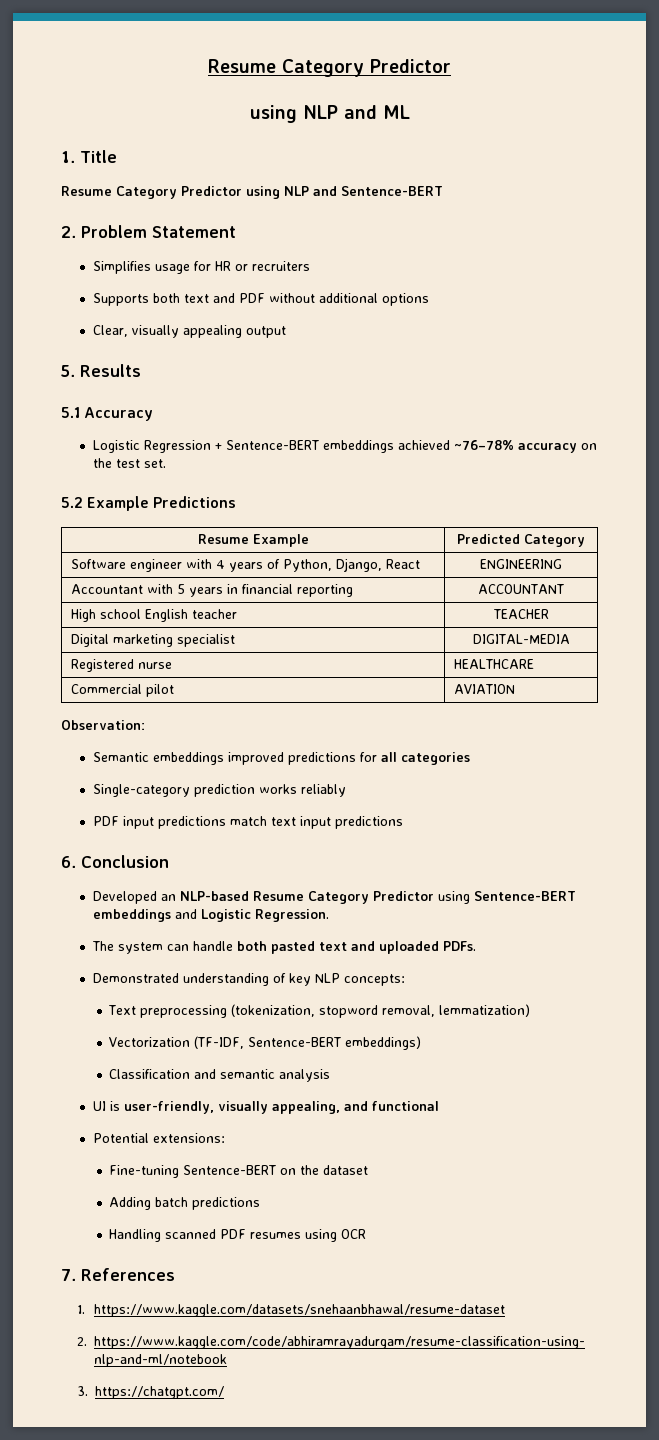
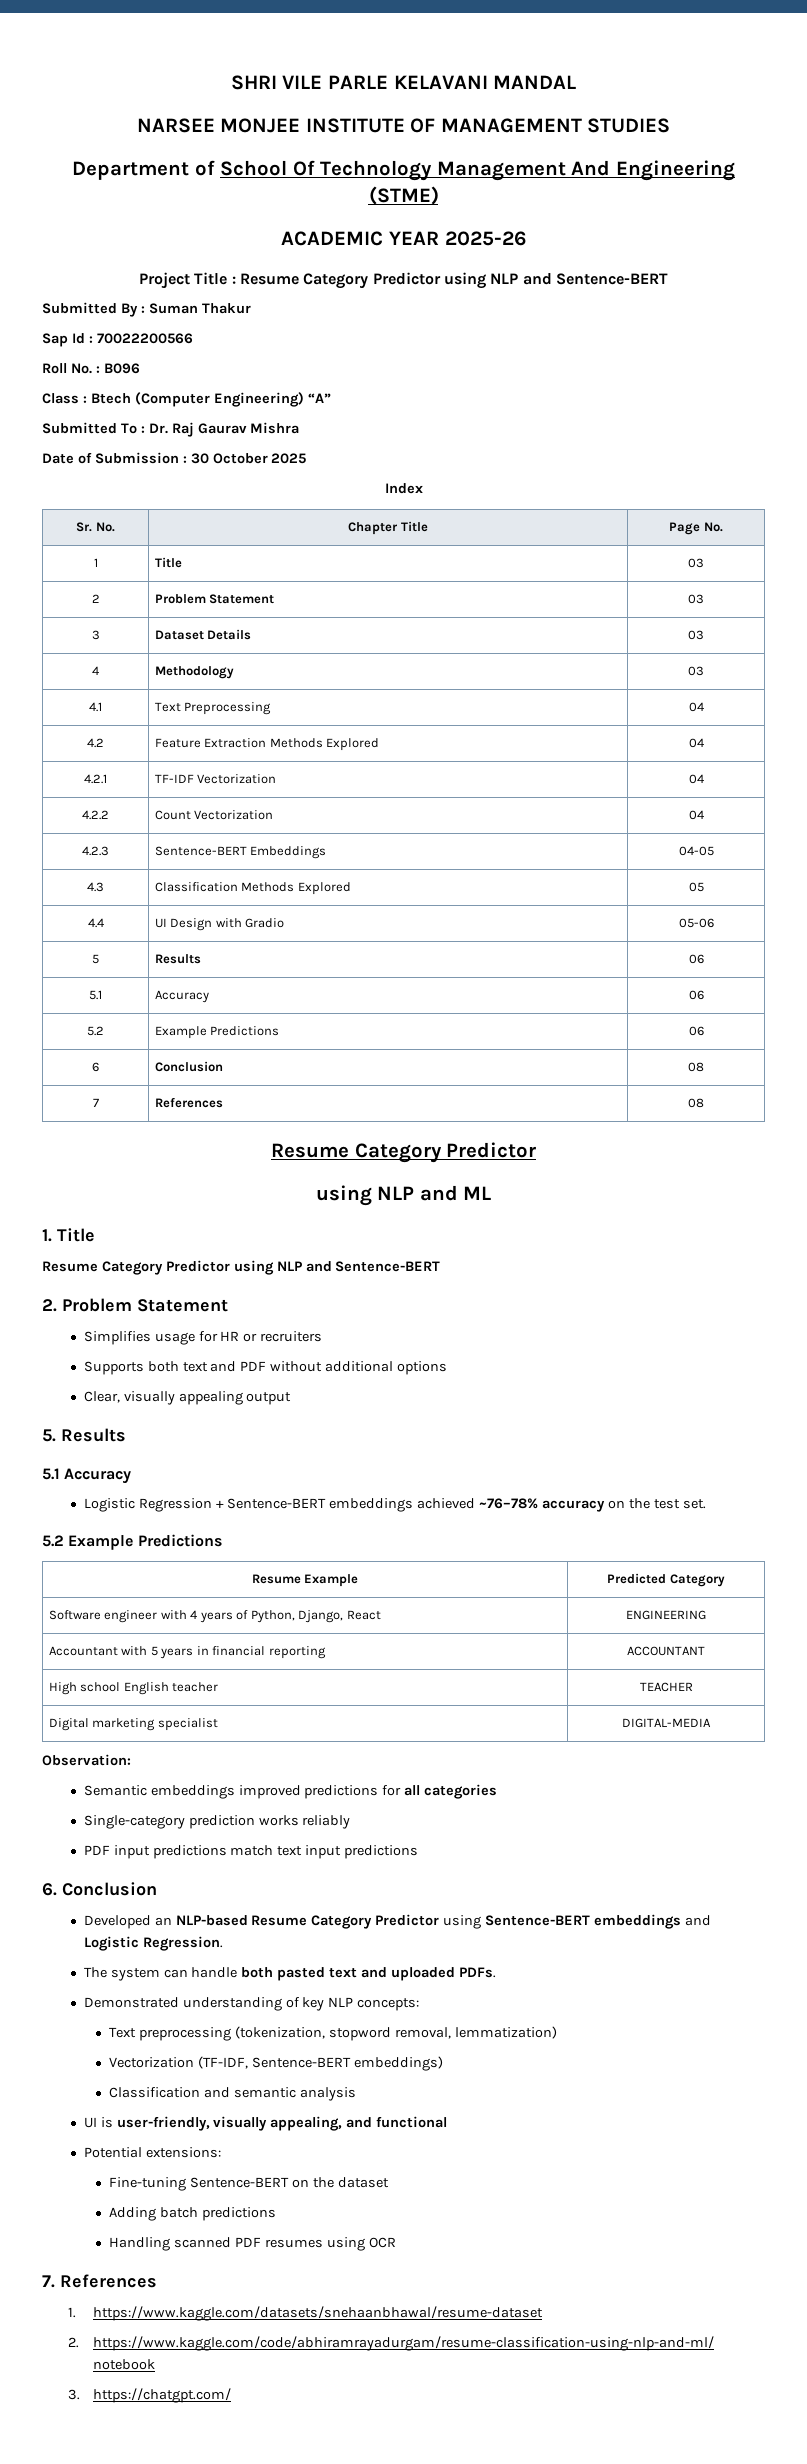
(208, 66) none -> [230,75,577,90] [136,118,671,133] [72,160,735,181] [368,186,439,205] [281,231,526,246] [139,272,668,289] [42,302,251,317] [42,333,193,347] [42,363,140,374] [42,392,331,407] [42,422,300,437] [42,452,307,464] [384,483,423,494] [76,522,115,532] [348,521,428,535] [669,522,723,535] [93,558,98,567] [154,557,182,568] [688,558,704,568] [91,594,100,603] [154,594,275,604] [688,594,704,604] [91,630,100,640] [154,629,252,640] [688,630,704,640] [92,666,99,675] [154,666,234,679] [688,666,704,676] [89,702,102,712] [154,702,272,715] [688,702,704,712] [87,738,104,748] [154,738,380,751] [688,738,704,748] [84,774,107,784] [154,774,277,784] [688,774,704,784] [82,810,109,820] [154,810,274,820] [688,810,704,820] [82,846,109,856] [154,846,327,859] [678,846,714,856] [87,882,104,892] [154,882,351,895] [688,882,704,892] [87,918,104,928] [154,918,285,931] [678,918,714,928] [92,954,99,964] [154,954,201,964] [688,954,704,964] [89,990,102,1000] [154,990,209,1003] [688,990,704,1000] [87,1026,104,1036] [154,1026,280,1039] [688,1026,704,1036] [92,1062,99,1072] [154,1061,223,1072] [688,1062,704,1072] [92,1098,99,1107] [154,1097,223,1108] [688,1098,704,1108] SHRI VILE PARLE KELAVANI MANDAL // NARSEE MONJEE INSTITUTE OF MANAGEMENT STUDIES // Department of School Of Technology Management And Engineering (STME) // ACADEMIC YEAR 2025-26 // Project Title : Resume Category Predictor using NLP and Sentence-BERT // Submitted By : Suman Thakur // Sap Id : 70022200566 // Roll No. : B096 // Class : Btech (Computer Engineering) “A” // Submitted To : Dr. Raj Gaurav Mishra // Date of Submission : 30 October 2025 // Index // Sr. No. | Chapter Title | Page No. // 1 | Title | 03 // 2 | Problem Statement | 03 // 3 | Dataset Details | 03 // 4 | Methodology | 03 // 4.1 | Text Preprocessing | 04 // 4.2 | Feature Extraction Methods Explored | 04 // 4.2.1 | TF-IDF Vectorization | 04 // 4.2.2 | Count Vectorization | 04 // 4.2.3 | Sentence-BERT Embeddings | 04-05 // 4.3 | Classification Methods Explored | 05 // 4.4 | UI Design with Gradio | 05-06 // 5 | Results | 06 // 5.1 | Accuracy | 06 // 5.2 | Example Predictions | 06 // 6 | Conclusion | 08 // 7 | References | 08 //
[70,659,172,672] [453,659,534,669] [70,684,174,697] [453,684,515,694] // Registered nurse | HEALTHCARE // Commercial pilot | AVIATION -> (711, 1723) none

